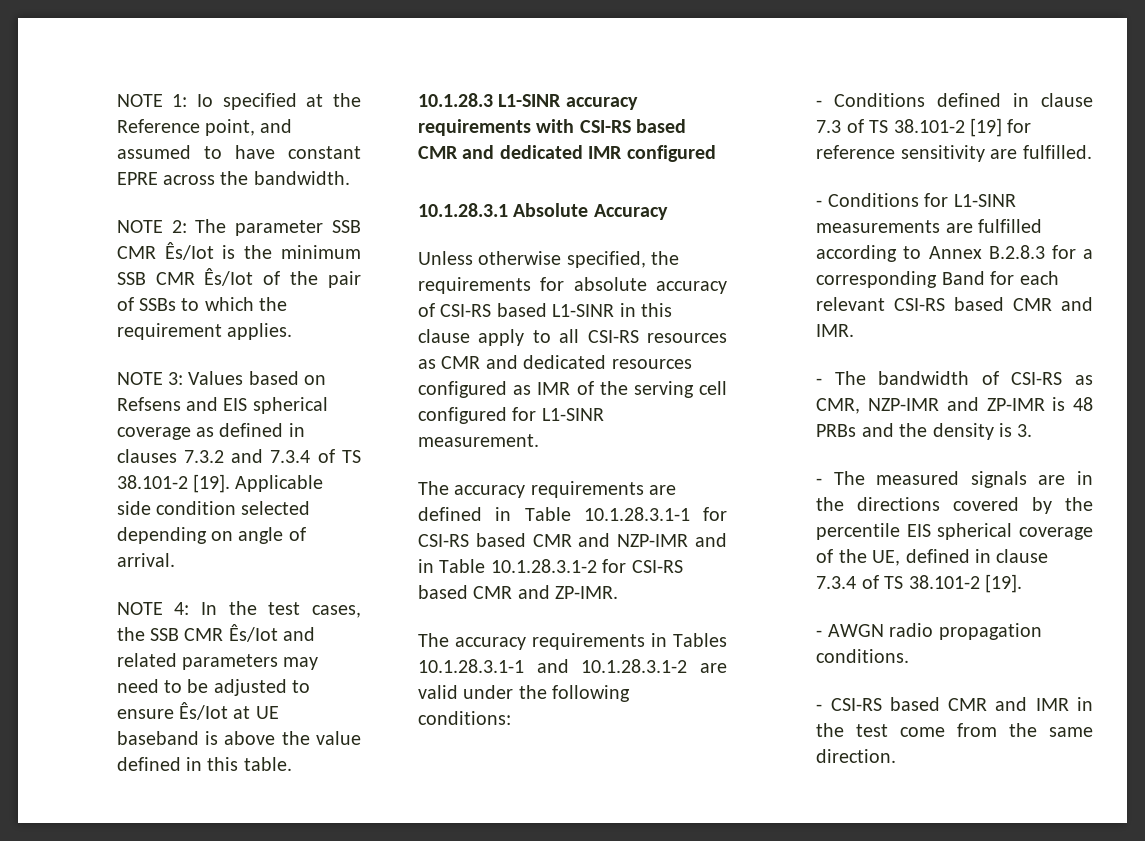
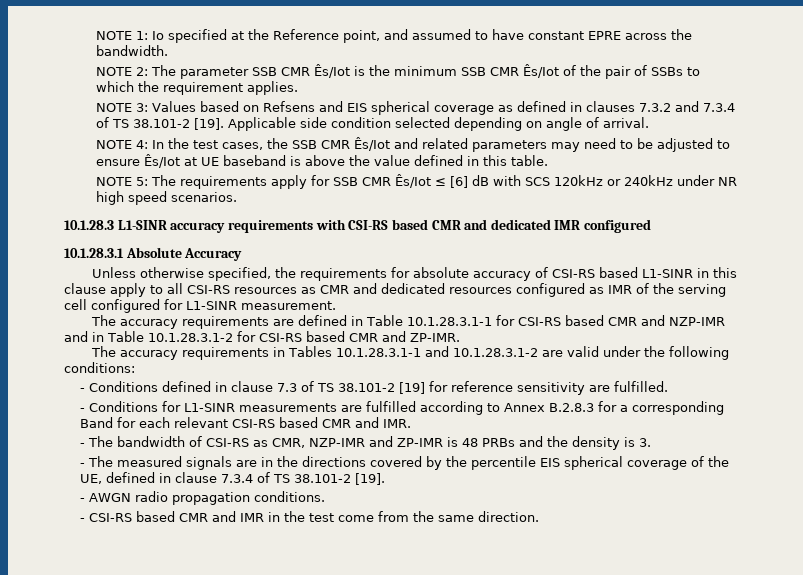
(292, 764) none -> [95,174,737,189] [95,191,237,205] // NOTE 5: The requirements apply for SSB CMR Ês/Iot ≤ [6] dB with SCS 120kHz or 240kHz under NR high speed scenarios.

